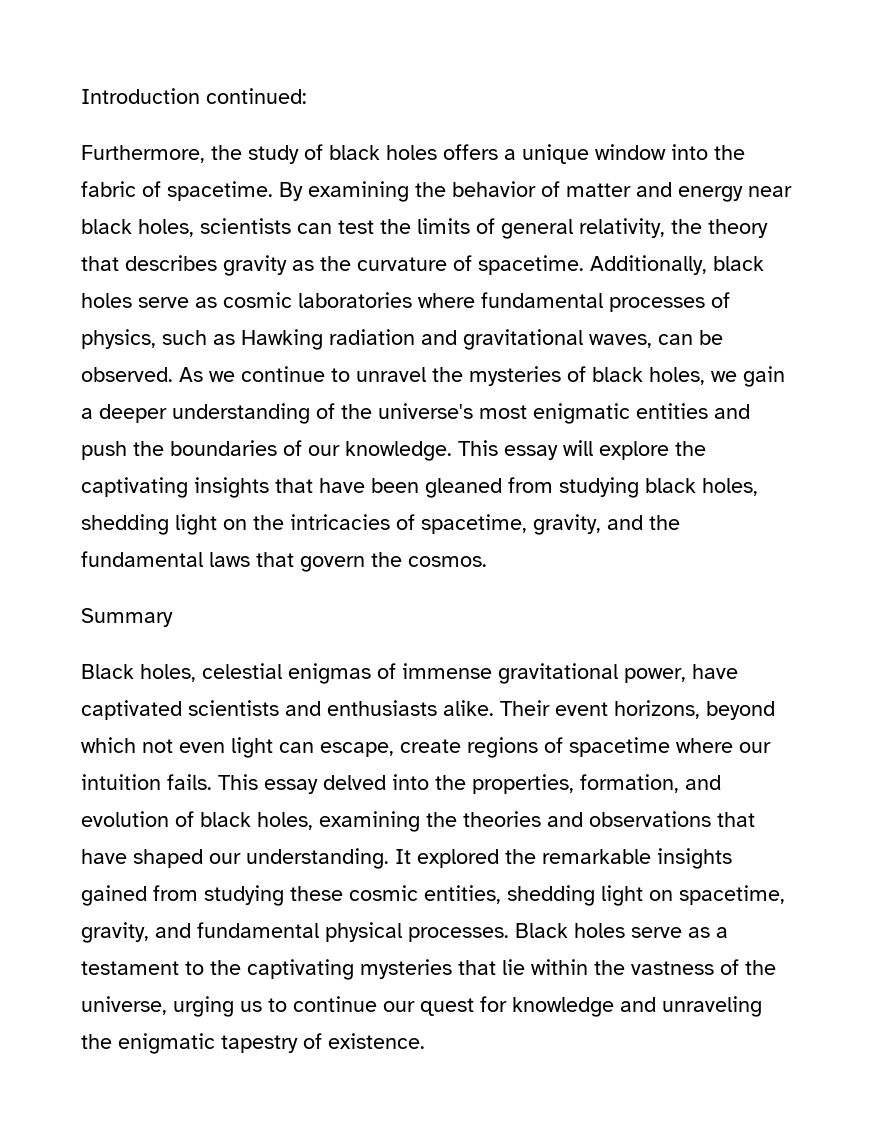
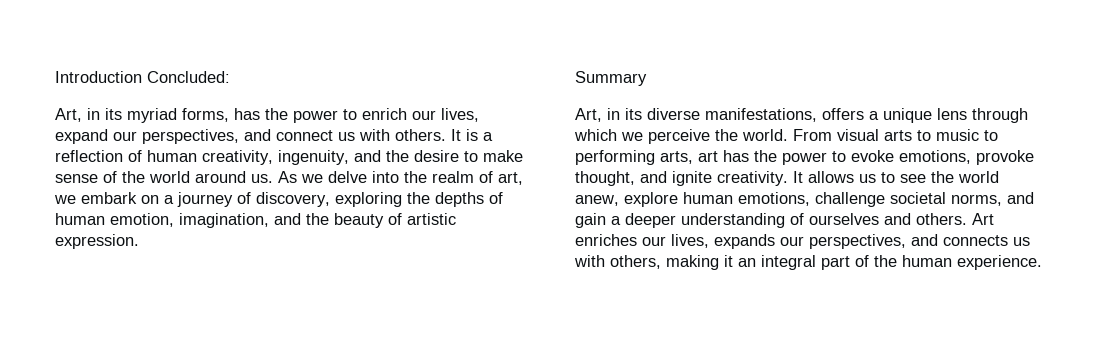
[206,88,307,104] [81,144,745,164] [81,181,792,202] [81,218,768,239] [81,255,764,276] [81,292,730,312] [81,329,723,350] [81,366,737,386] continued: // Furthermore, the study of black holes offers a unique window into the fabric of spacetime. By examining the behavior of matter and energy near black holes, scientists can test the limits of general relativity, the theory that describes gravity as the curvature of spacetime. Additionally, black holes serve as cosmic laboratories where fundamental processes of physics, such as Hawking radiation and gravitational waves, can be observed. As we continue to unravel the mysteries of black holes, we -> [147,71,230,83] [55,108,479,123] [55,129,493,144] [55,150,523,165] [55,171,523,185] [54,192,503,207] [55,213,456,228] [55,234,139,249] [575,71,647,86] [575,108,1028,123] [574,129,998,144] [575,150,1034,165] [575,171,999,186] [575,192,1034,207] Concluded: // Art, in its myriad forms, has the power to enrich our lives, expand our perspectives, and connect us with others. It is a reflection of human creativity, ingenuity, and the desire to make sense of the world around us. As we delve into the realm of art, we embark on a journey of discovery, exploring the depths of human emotion, imagination, and the beauty of artistic expression. // Summary // Art, in its diverse manifestations, offers a unique lens through which we perceive the world. From visual arts to music to performing arts, art has the power to evoke emotions, provoke thought, and ignite creativity. It allows us to see the world anew, explore human emotions, challenge societal norms, and
[341,403,750,424] [81,440,706,461] [81,477,758,498] [81,514,680,535] [81,551,487,572] [81,608,173,627] [81,663,738,684] [81,700,775,720] [81,737,771,758] [81,774,721,794] [81,811,755,832] [81,848,732,869] [81,885,785,906] [81,922,728,943] [81,959,776,980] [81,996,762,1017] [81,1033,425,1054] the universe's most enigmatic entities and push the boundaries of our knowledge. This essay will explore the captivating insights that have been gleaned from studying black holes, shedding light on the intricacies of spacetime, gravity, and the fundamental laws that govern the cosmos. // Summary // Black holes, celestial enigmas of immense gravitational power, have captivated scientists and enthusiasts alike. Their event horizons, beyond which not even light can escape, create regions of spacetime where our intuition fails. This essay delved into the properties, formation, and evolution of black holes, examining the theories and observations that have shaped our understanding. It explored the remarkable insights gained from studying these cosmic entities, shedding light on spacetime, gravity, and fundamental physical processes. Black holes serve as a testament to the captivating mysteries that lie within the vastness of the universe, urging us to continue our quest for knowledge and unraveling the enigmatic tapestry of existence. -> [809,213,994,225] [575,234,1030,249] [574,255,1042,270] ourselves and others. Art enriches our lives, expands our perspectives, and connects us with others, making it an integral part of the human experience.

